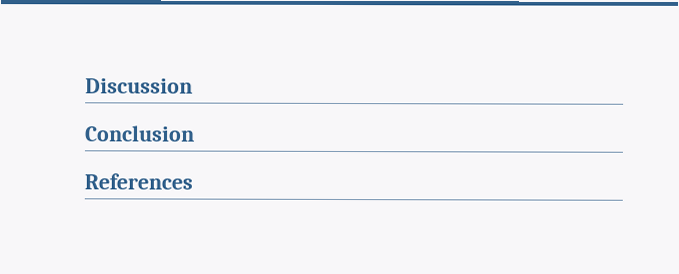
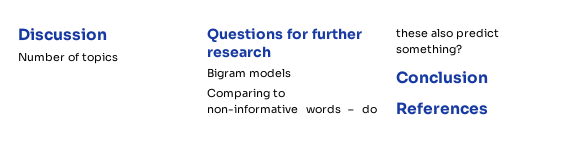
(193, 86) none -> [18,52,118,64] [207,28,362,43] [207,46,271,58] [207,68,291,80] [207,88,285,100] [207,104,377,114] [396,28,499,40] [396,44,462,56] // Number of topics // Questions for further research // Bigram models // Comparing to non-informative words – do these also predict something?

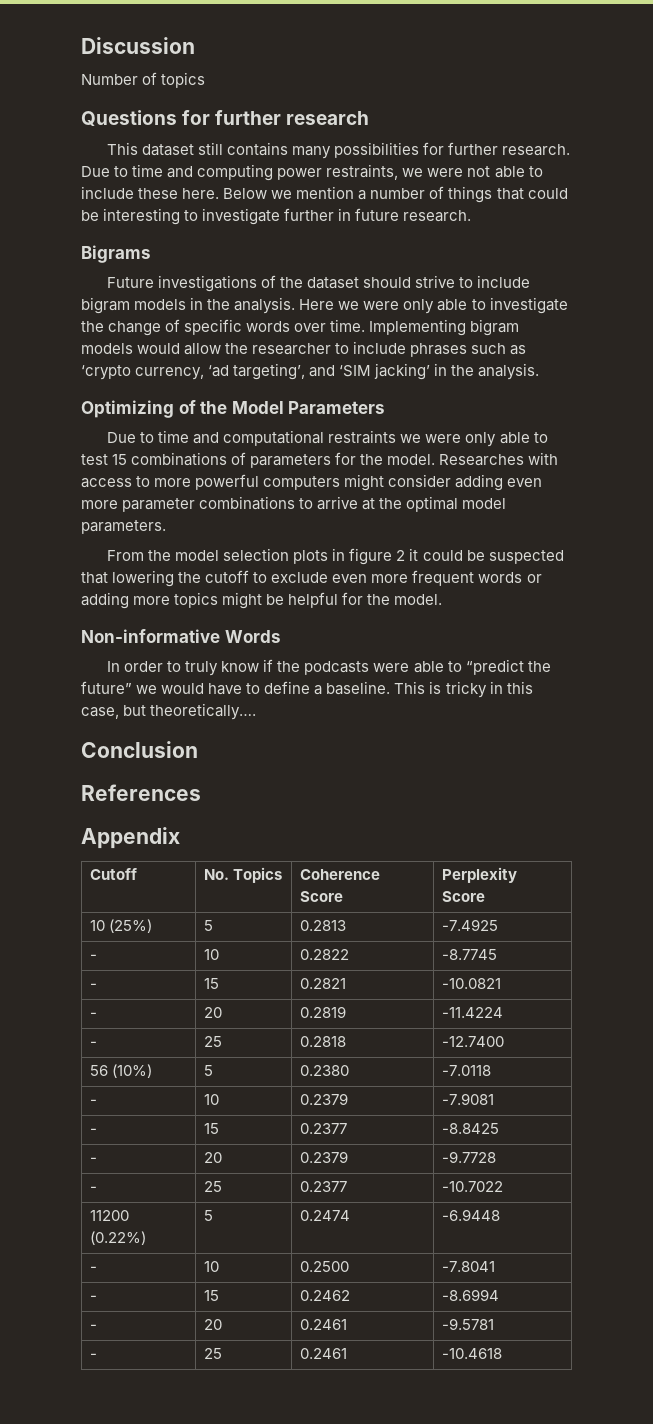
[207,68,291,80] [207,88,285,100] [207,104,377,114] [396,28,499,40] [396,44,462,56] [396,71,488,84] [396,102,488,115] Bigram models // Comparing to non-informative words – do these also predict something? // Conclusion // References -> [107,142,571,159] [81,164,543,181] [81,186,568,203] [81,208,472,225] [81,245,151,263] [107,275,531,292] [81,297,568,314] [81,319,520,336] [81,341,527,357] [81,363,540,380] [81,400,386,418] [107,430,548,447] [81,452,559,468] [81,474,543,491] [81,496,507,512] [81,520,166,534] [107,548,564,565] [81,570,542,587] [81,592,443,609] [81,629,281,643] [107,659,551,676] [81,681,533,698] [81,703,257,720] [81,741,198,758] [81,784,201,801] [81,827,180,849] [90,868,138,880] [204,867,283,883] [300,869,381,880] [300,891,344,902] [442,867,518,883] [442,891,486,902] [90,919,153,933] [204,920,214,931] [300,920,347,931] [442,919,499,931] [90,954,98,960] [204,949,220,960] [300,949,350,960] [442,949,498,960] [90,983,98,989] [204,978,220,989] [300,978,347,989] [442,978,502,989] [90,1012,98,1018] [204,1007,223,1018] [300,1006,347,1018] [442,1007,504,1018] [90,1041,98,1047] [204,1036,223,1047] [300,1036,347,1047] [442,1036,505,1047] [90,1064,153,1078] [204,1065,214,1076] [300,1065,350,1076] [442,1065,492,1076] [90,1099,98,1105] [204,1094,220,1105] [300,1093,349,1105] [442,1093,495,1105] [90,1128,98,1134] [204,1123,220,1134] [300,1123,348,1134] [442,1123,500,1134] [90,1157,98,1163] [204,1152,223,1163] [300,1151,349,1163] [442,1151,497,1163] [90,1186,98,1192] [204,1181,223,1192] [300,1181,348,1192] [442,1181,504,1192] [90,1210,130,1221] [90,1231,147,1245] [204,1210,214,1221] [300,1210,351,1221] [442,1209,501,1221] [90,1266,98,1272] [204,1261,220,1272] [300,1261,350,1272] [442,1261,496,1272] [90,1295,98,1301] [204,1290,220,1301] [300,1290,351,1301] [442,1289,500,1301] [90,1324,98,1330] [204,1319,223,1330] [300,1319,348,1330] [442,1318,495,1330] [90,1353,98,1359] [204,1348,223,1359] [300,1348,348,1359] [442,1348,503,1359] This dataset still contains many possibilities for further research. Due to time and computing power restraints, we were not able to include these here. Below we mention a number of things that could be interesting to investigate further in future research. // Bigrams // Future investigations of the dataset should strive to include bigram models in the analysis. Here we were only able to investigate the change of specific words over time. Implementing bigram models would allow the researcher to include phrases such as ‘crypto currency, ‘ad targeting’, and ‘SIM jacking’ in the analysis. // Optimizing of the Model Parameters // Due to time and computational restraints we were only able to test 15 combinations of parameters for the model. Researches with access to more powerful computers might consider adding even more parameter combinations to arrive at the optimal model parameters. // From the model selection plots in figure 2 it could be suspected that lowering the cutoff to exclude even more frequent words or adding more topics might be helpful for the model. // Non-informative Words // In order to truly know if the podcasts were able to “predict the future” we would have to define a baseline. This is tricky in this case, but theoretically…. // Conclusion // References // Appendix // Cutoff | No. Topics | Coherence Score | Perplexity Score // 10 (25%) | 5 | 0.2813 | -7.4925 // - | 10 | 0.2822 | -8.7745 // - | 15 | 0.2821 | -10.0821 // - | 20 | 0.2819 | -11.4224 // - | 25 | 0.2818 | -12.7400 // 56 (10%) | 5 | 0.2380 | -7.0118 // - | 10 | 0.2379 | -7.9081 // - | 15 | 0.2377 | -8.8425 // - | 20 | 0.2379 | -9.7728 // - | 25 | 0.2377 | -10.7022 // 11200 (0.22%) | 5 | 0.2474 | -6.9448 // - | 10 | 0.2500 | -7.8041 // - | 15 | 0.2462 | -8.6994 // - | 20 | 0.2461 | -9.5781 // - | 25 | 0.2461 | -10.4618

